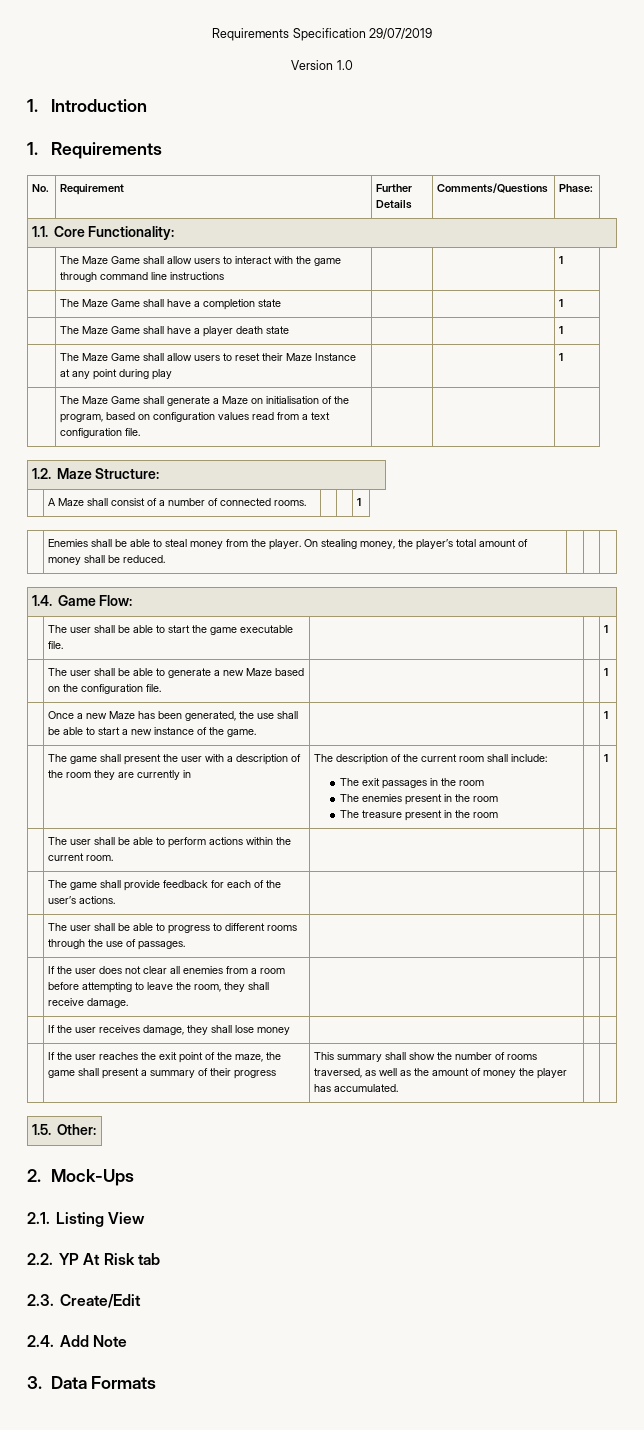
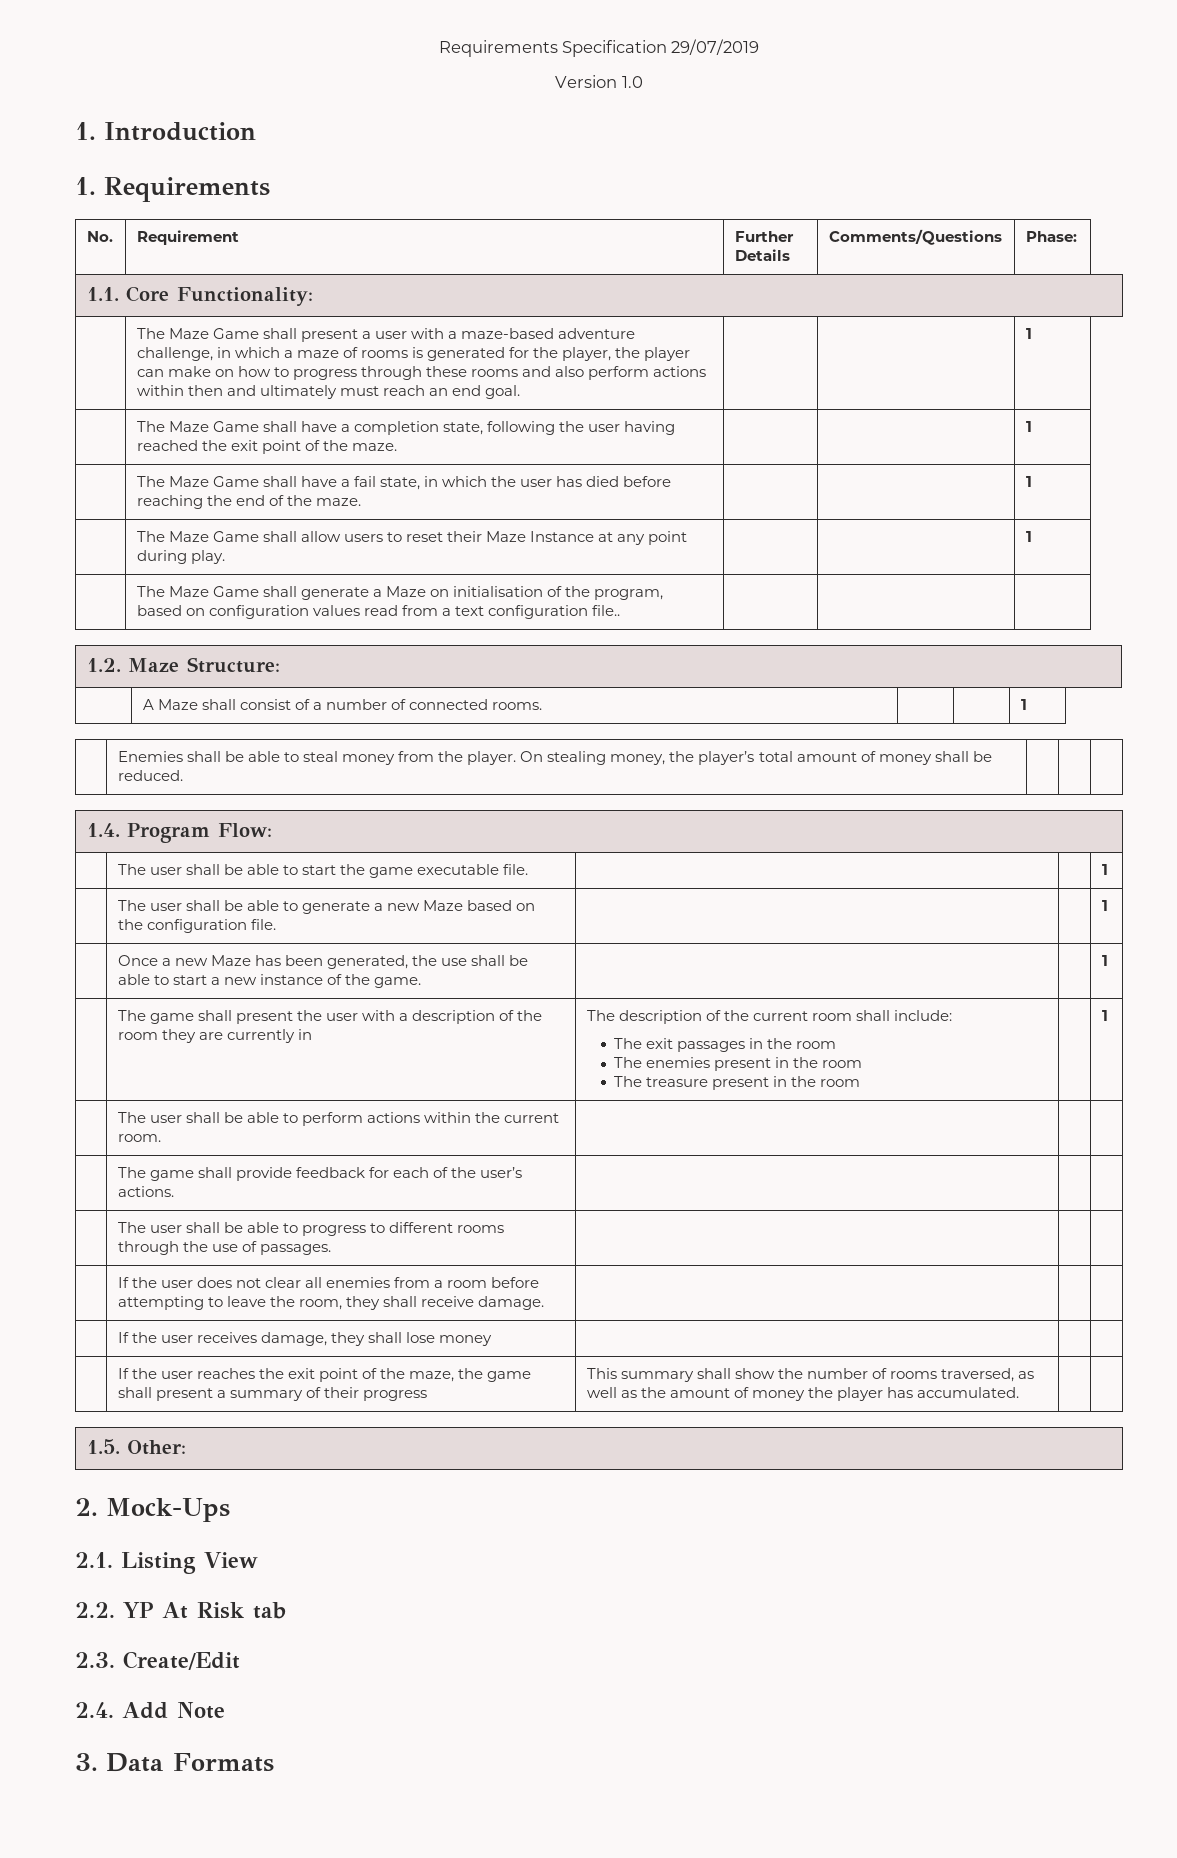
[167,256,342,266] [60,272,225,282] allow users to interact with the game through command line instructions -> [300,328,636,342] [136,347,691,361] [136,366,707,380] [136,385,521,399] present a user with a maze-based adventure challenge, in which a maze of rooms is generated for the player, the player can make on how to progress through these rooms and also perform actions within then and ultimately must reach an end goal.
[258,299,282,307] [559,299,564,307] [60,326,290,337] state | | | 1 // | The Maze Game shall have a player death state -> [443,421,676,435] [136,440,398,454] [1025,421,1032,432] [136,476,672,490] [136,495,362,509] state, following the user having reached the exit point of the maze. | | | 1 // | The Maze Game shall have a fail state, in which the user has died before reaching the end of the maze.
[152,369,173,380] play -> [190,550,225,564] play.
[125,428,141,436] file. -> [592,605,621,616] file..
[57,595,96,606] Game -> [127,823,211,843] Program

